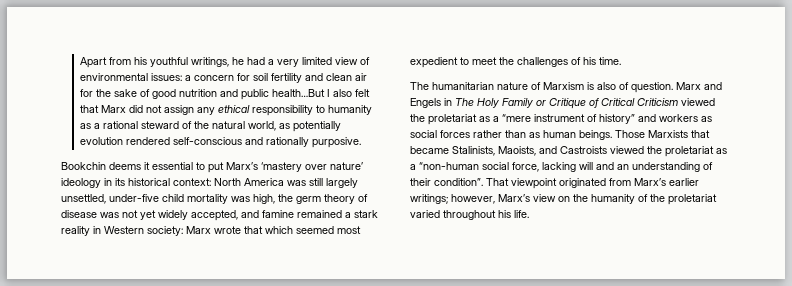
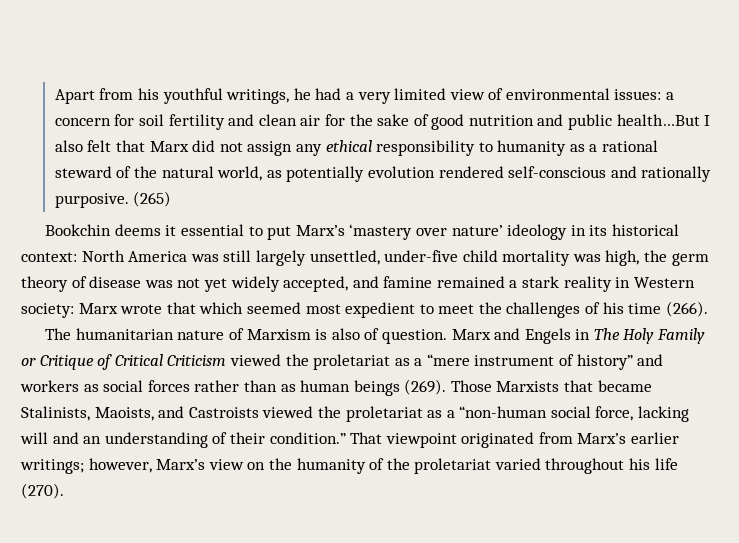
(361, 142) none -> [133,191,172,207] (265)
[599,57,621,65] time. -> [628,301,708,317] time (266).
[579,130,612,140] beings. -> [353,379,447,396] beings (269).
[434,178,483,186] condition”. -> [269,432,346,444] condition.”
[514,210,529,218] life. -> [654,458,678,470] [21,483,64,499] life (270).

